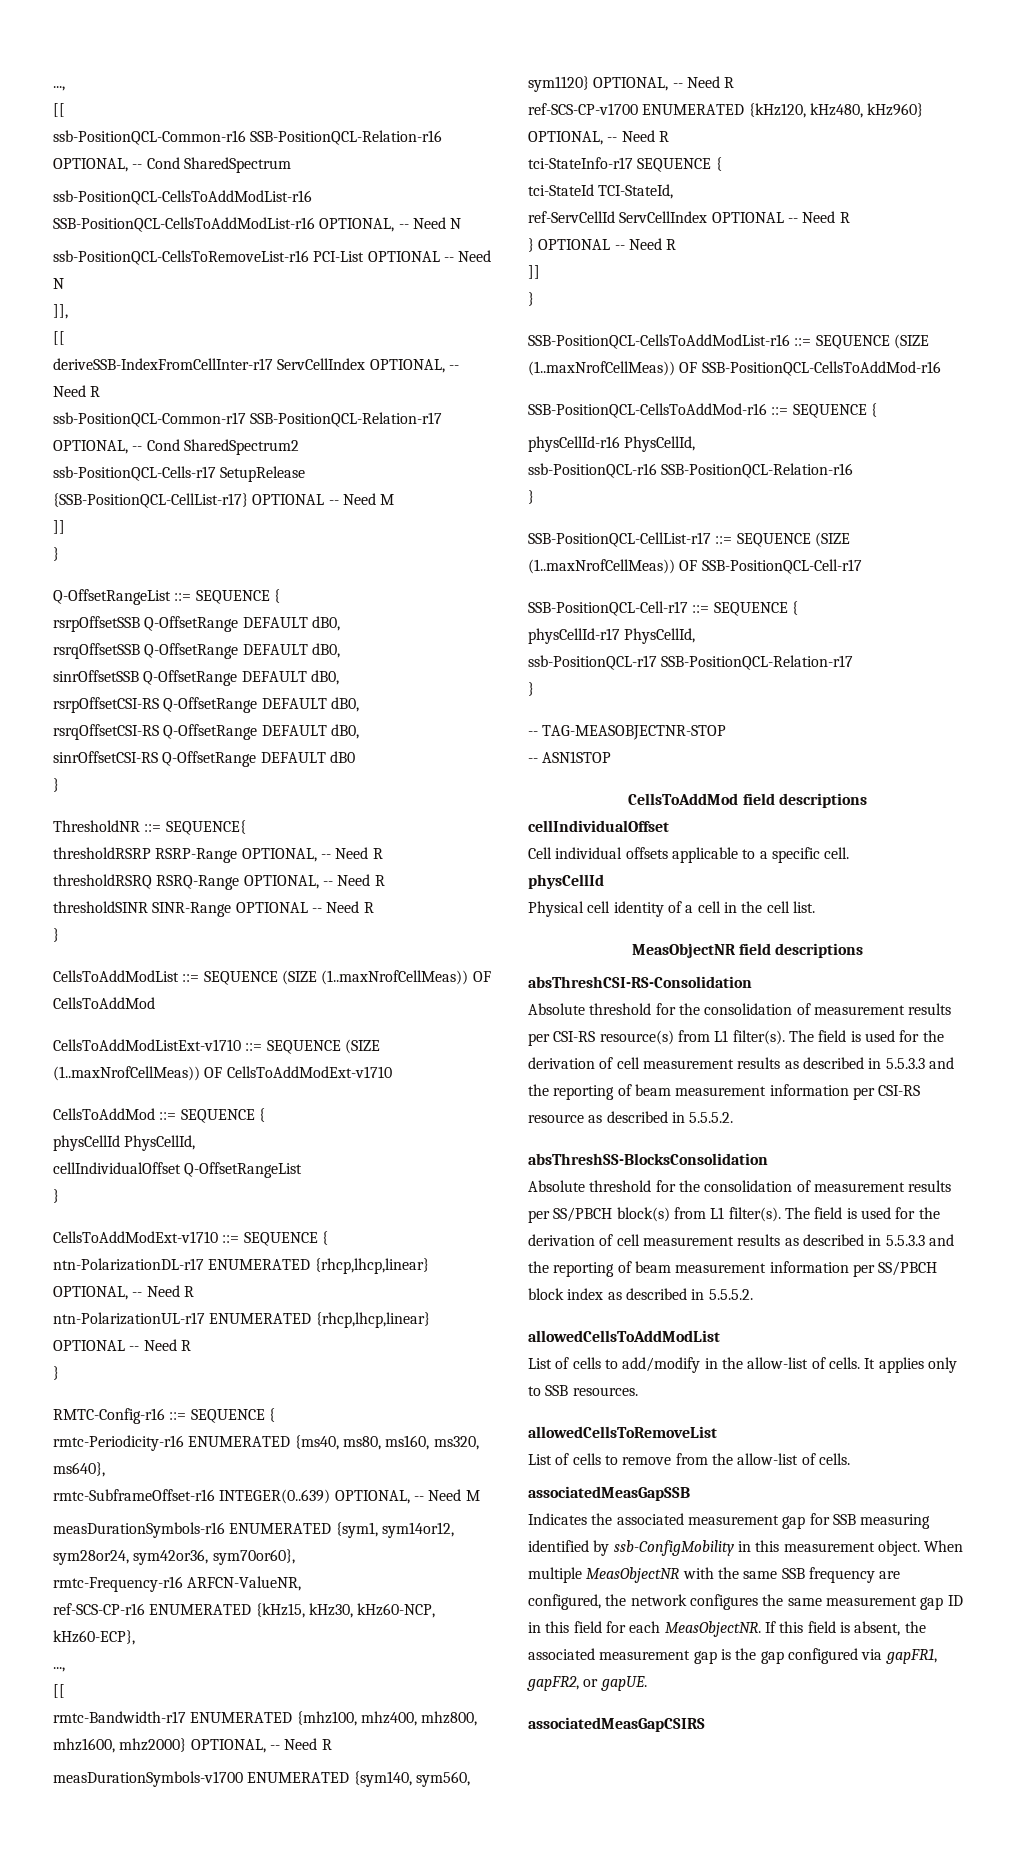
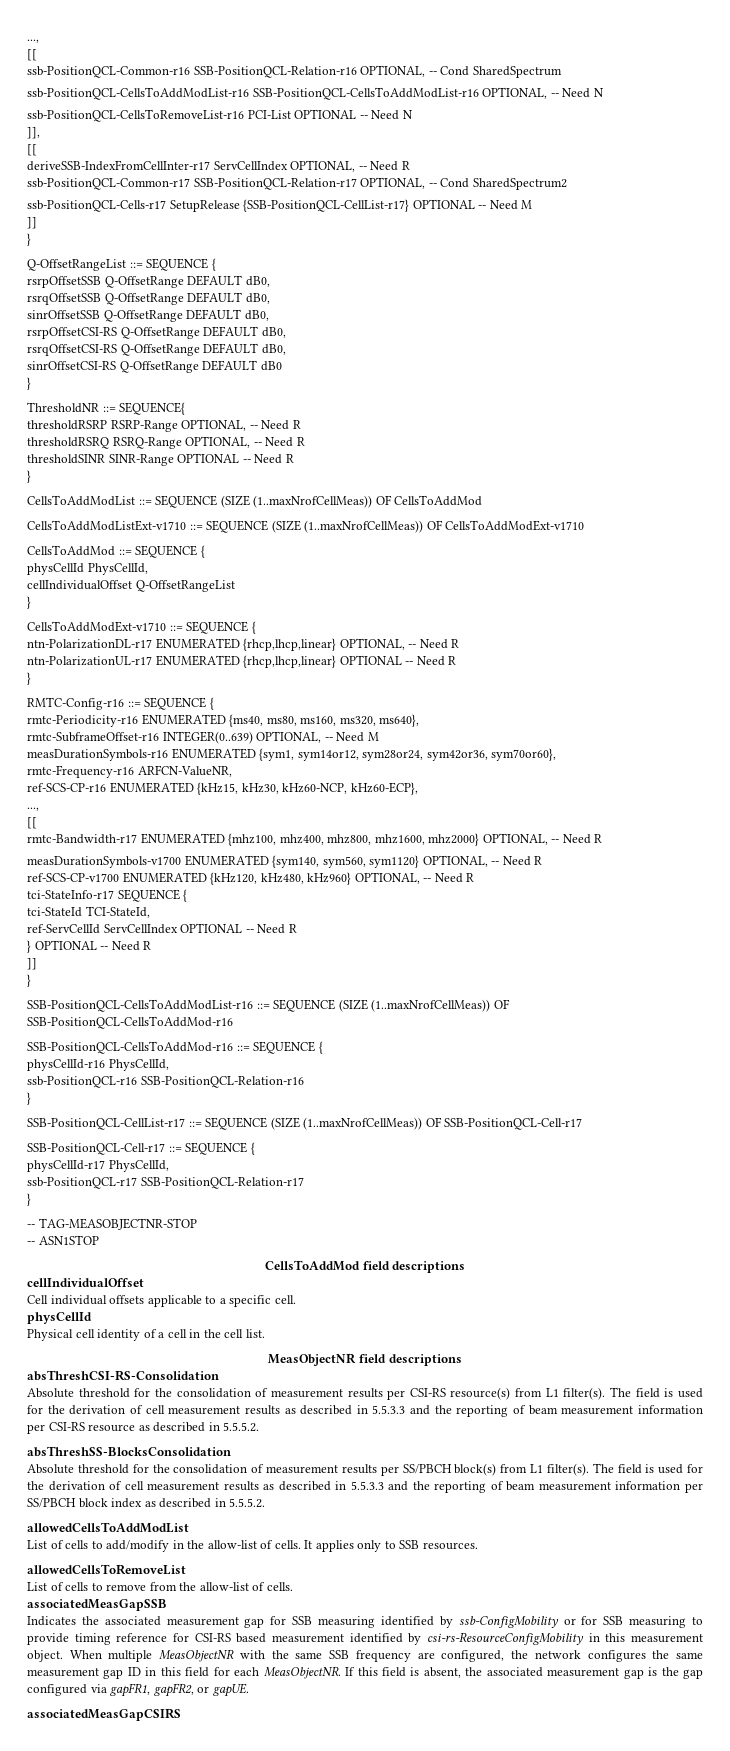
(734, 1548) none -> [563,1616,704,1628] [27,1632,584,1645] or for SSB measuring to provide timing reference for CSI-RS based measurement identified by csi-rs-ResourceConfigMobility

